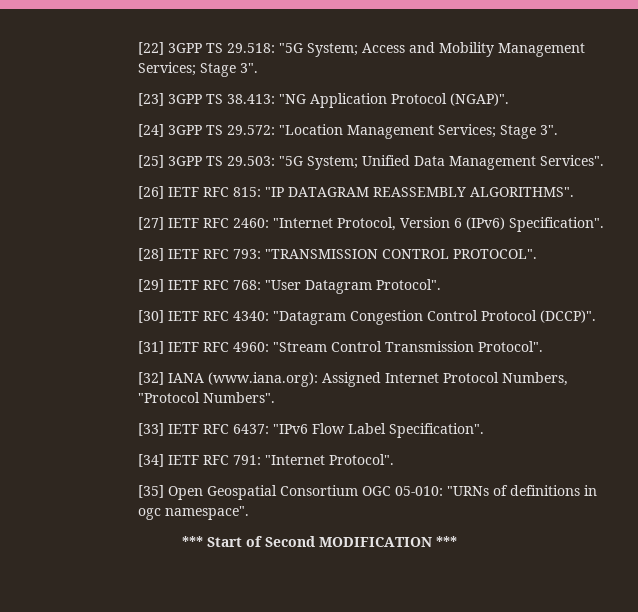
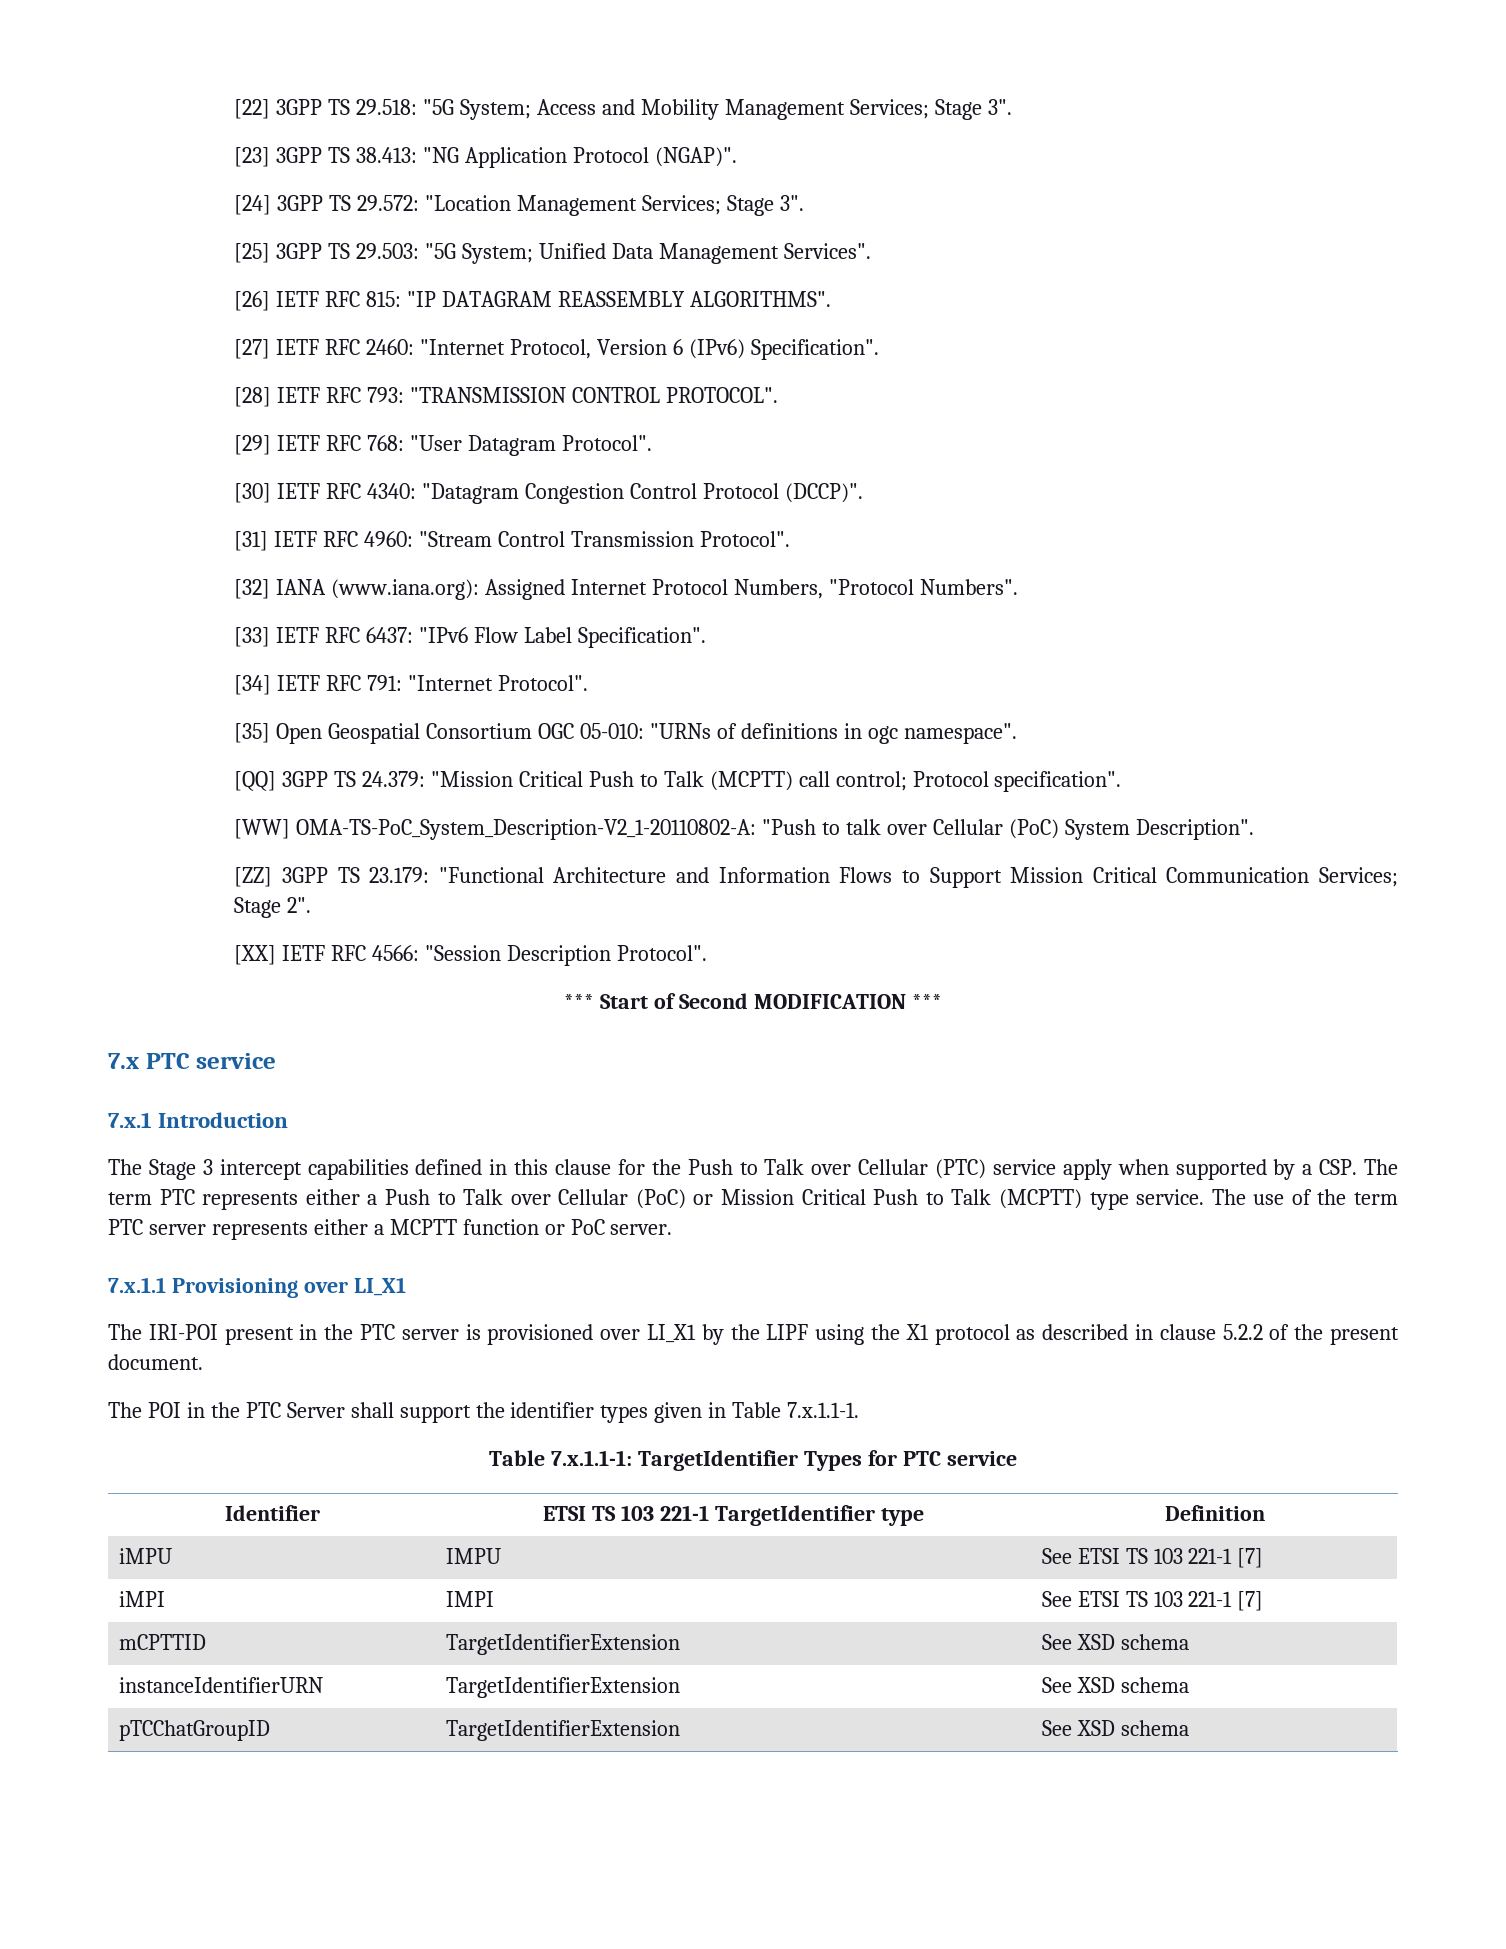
(249, 513) none -> [234,771,1122,792] [234,819,1254,840] [234,867,1398,888] [234,897,312,918] [234,945,707,966] // [QQ] 3GPP TS 24.379: "Mission Critical Push to Talk (MCPTT) call control; Protocol specification". // [WW] OMA-TS-PoC_System_Description-V2_1-20110802-A: "Push to talk over Cellular (PoC) System Description". // [ZZ] 3GPP TS 23.179: "Functional Architecture and Information Flows to Support Mission Critical Communication Services; Stage 2". // [XX] IETF RFC 4566: "Session Description Protocol".
(457, 541) none -> [108,1053,277,1069] [108,1112,289,1128] [108,1159,1398,1180] [108,1189,1398,1210] [108,1219,673,1240] [108,1277,406,1298] [108,1324,1399,1345] [108,1354,203,1370] [108,1402,860,1423] [489,1450,1017,1471] [224,1505,320,1521] [543,1505,924,1526] [1164,1505,1265,1521] [118,1548,172,1564] [445,1548,501,1564] [1041,1548,1264,1568] [118,1591,165,1607] [445,1591,494,1607] [1041,1591,1264,1611] [118,1634,206,1650] [445,1634,680,1655] [1041,1634,1189,1650] [118,1677,323,1693] [445,1677,680,1698] [1041,1677,1189,1693] [118,1720,270,1741] [445,1720,680,1741] [1041,1720,1189,1736] // 7.x PTC service // 7.x.1 Introduction // The Stage 3 intercept capabilities defined in this clause for the Push to Talk over Cellular (PTC) service apply when supported by a CSP. The term PTC represents either a Push to Talk over Cellular (PoC) or Mission Critical Push to Talk (MCPTT) type service. The use of the term PTC server represents either a MCPTT function or PoC server. // 7.x.1.1 Provisioning over LI_X1 // The IRI-POI present in the PTC server is provisioned over LI_X1 by the LIPF using the X1 protocol as described in clause 5.2.2 of the present document. // The POI in the PTC Server shall support the identifier types given in Table 7.x.1.1-1. // Table 7.x.1.1-1: TargetIdentifier Types for PTC service // Identifier | ETSI TS 103 221-1 TargetIdentifier type | Definition // iMPU | IMPU | See ETSI TS 103 221-1 [7] // iMPI | IMPI | See ETSI TS 103 221-1 [7] // mCPTTID | TargetIdentifierExtension | See XSD schema // instanceIdentifierURN | TargetIdentifierExtension | See XSD schema // pTCChatGroupID | TargetIdentifierExtension | See XSD schema

